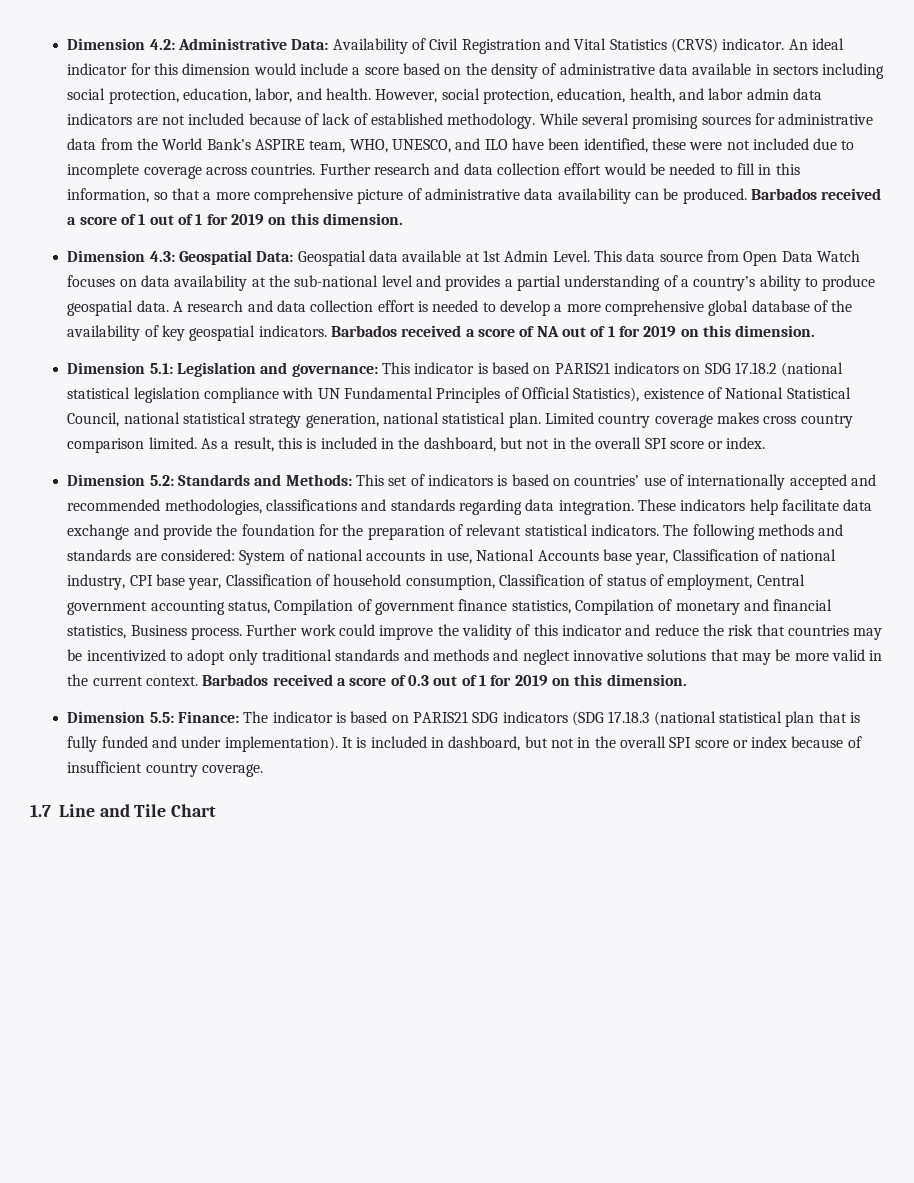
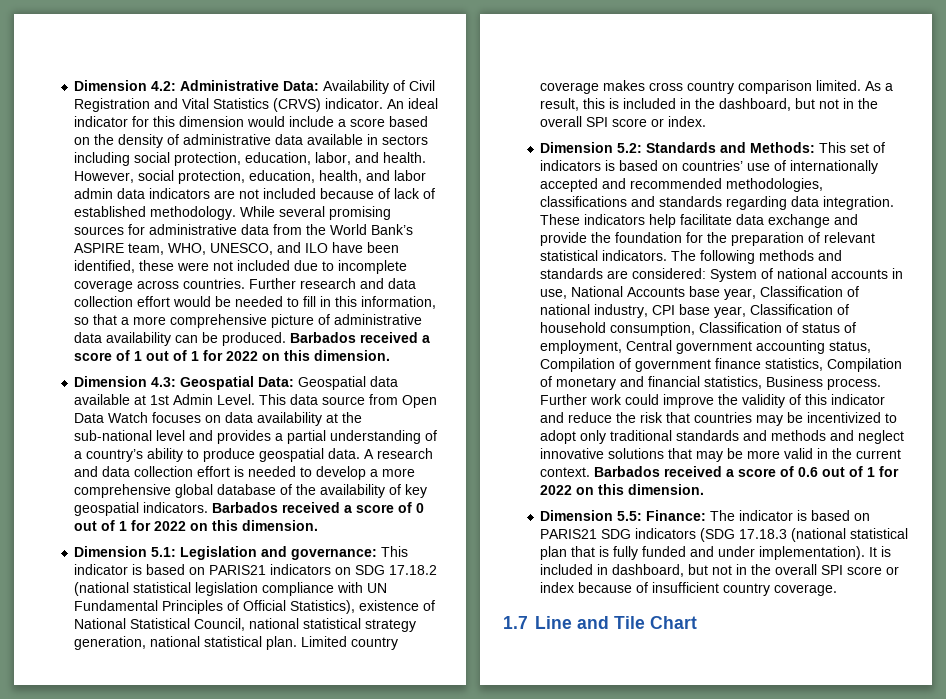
[230,214,264,225] 2019 -> [226,351,259,361] 2022
[536,326,677,337] NA out of 1 for 2019 -> [416,503,425,513] [74,520,187,531] 0 out of 1 for 2022
[407,675,548,686] 0.3 out of 1 for 2019 -> [798,466,900,477] [540,485,573,495] 0.6 out of 1 for 2022

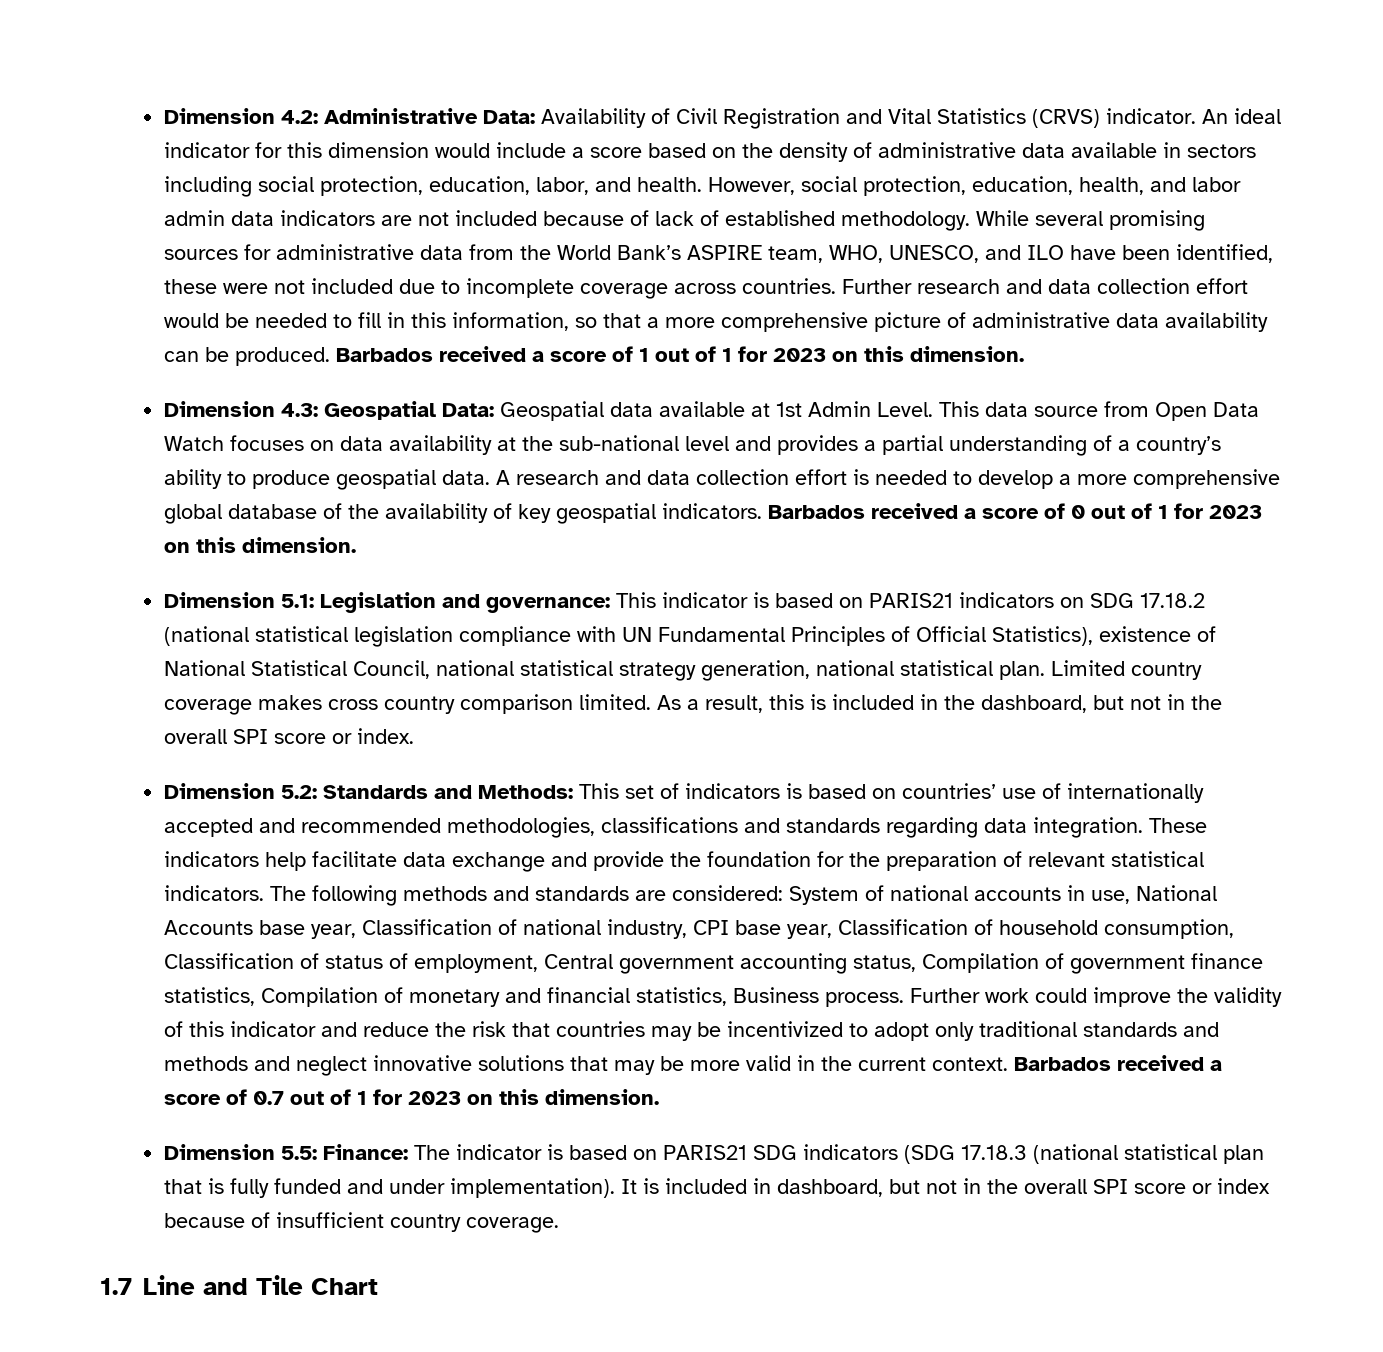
[226,351,259,361] 2022 -> [772,348,826,362] 2023
[154,521,187,531] 2022 -> [1208,505,1262,519] 2023
[798,466,900,477] [540,485,573,495] 0.6 out of 1 for 2022 -> [252,1089,461,1105] 0.7 out of 1 for 2023

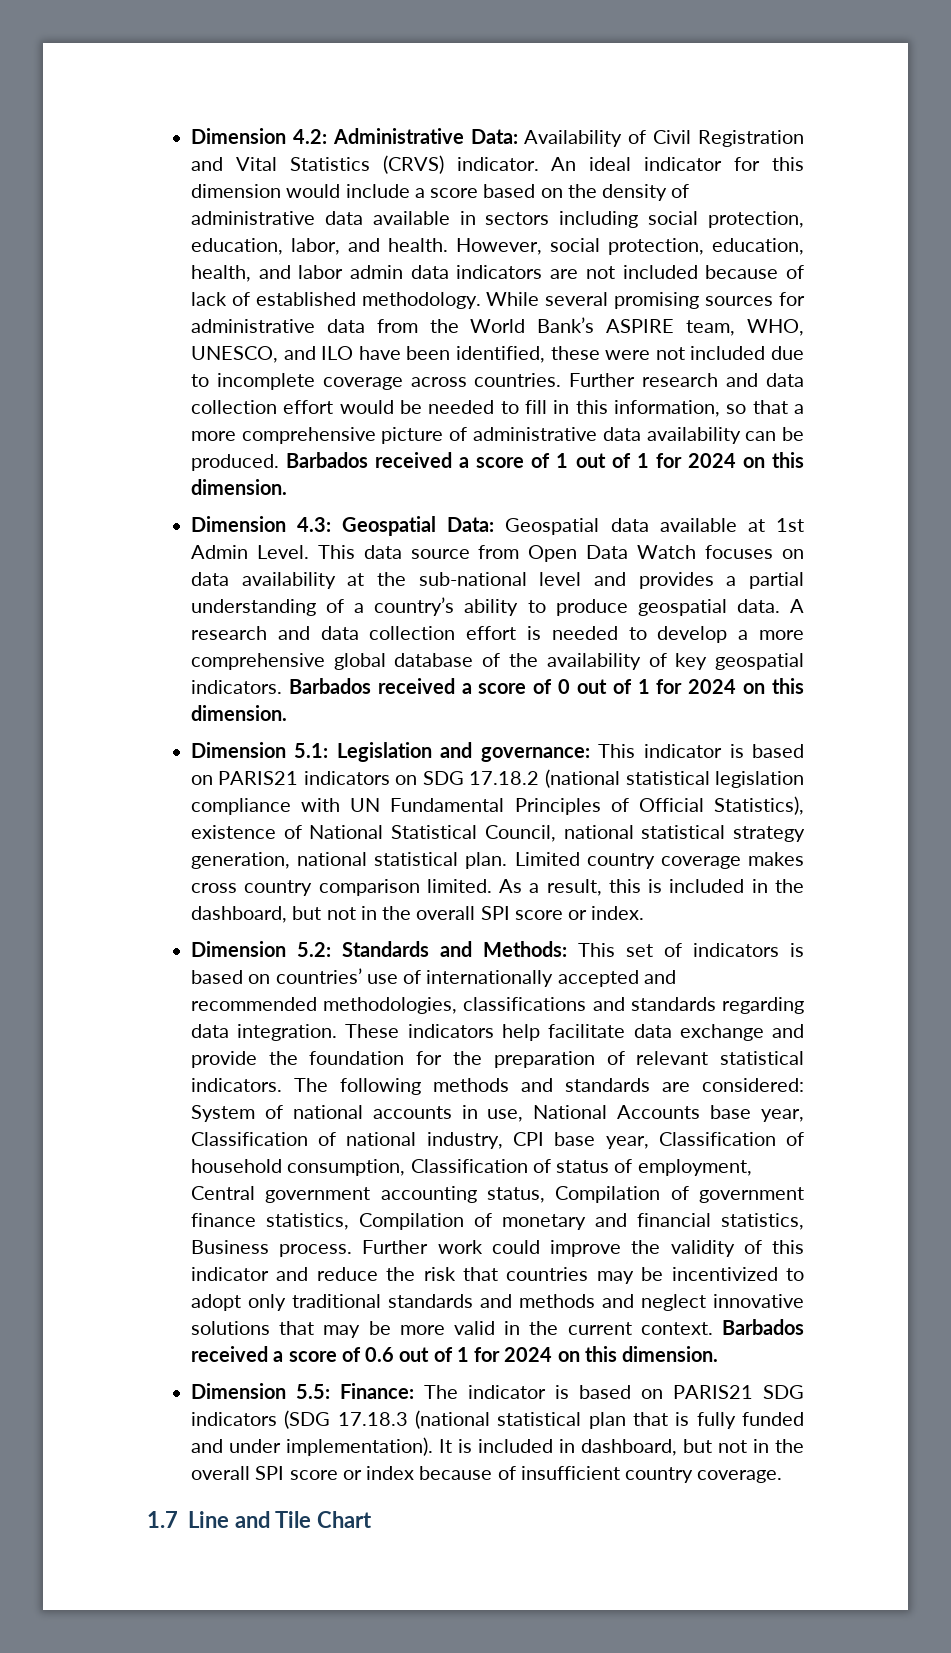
[772,348,826,362] 2023 -> [687,453,736,468] 2024
[1208,505,1262,519] 2023 -> [688,679,737,694] 2024
[252,1089,461,1105] 0.7 out of 1 for 2023 -> [365,1347,553,1362] 0.6 out of 1 for 2024

